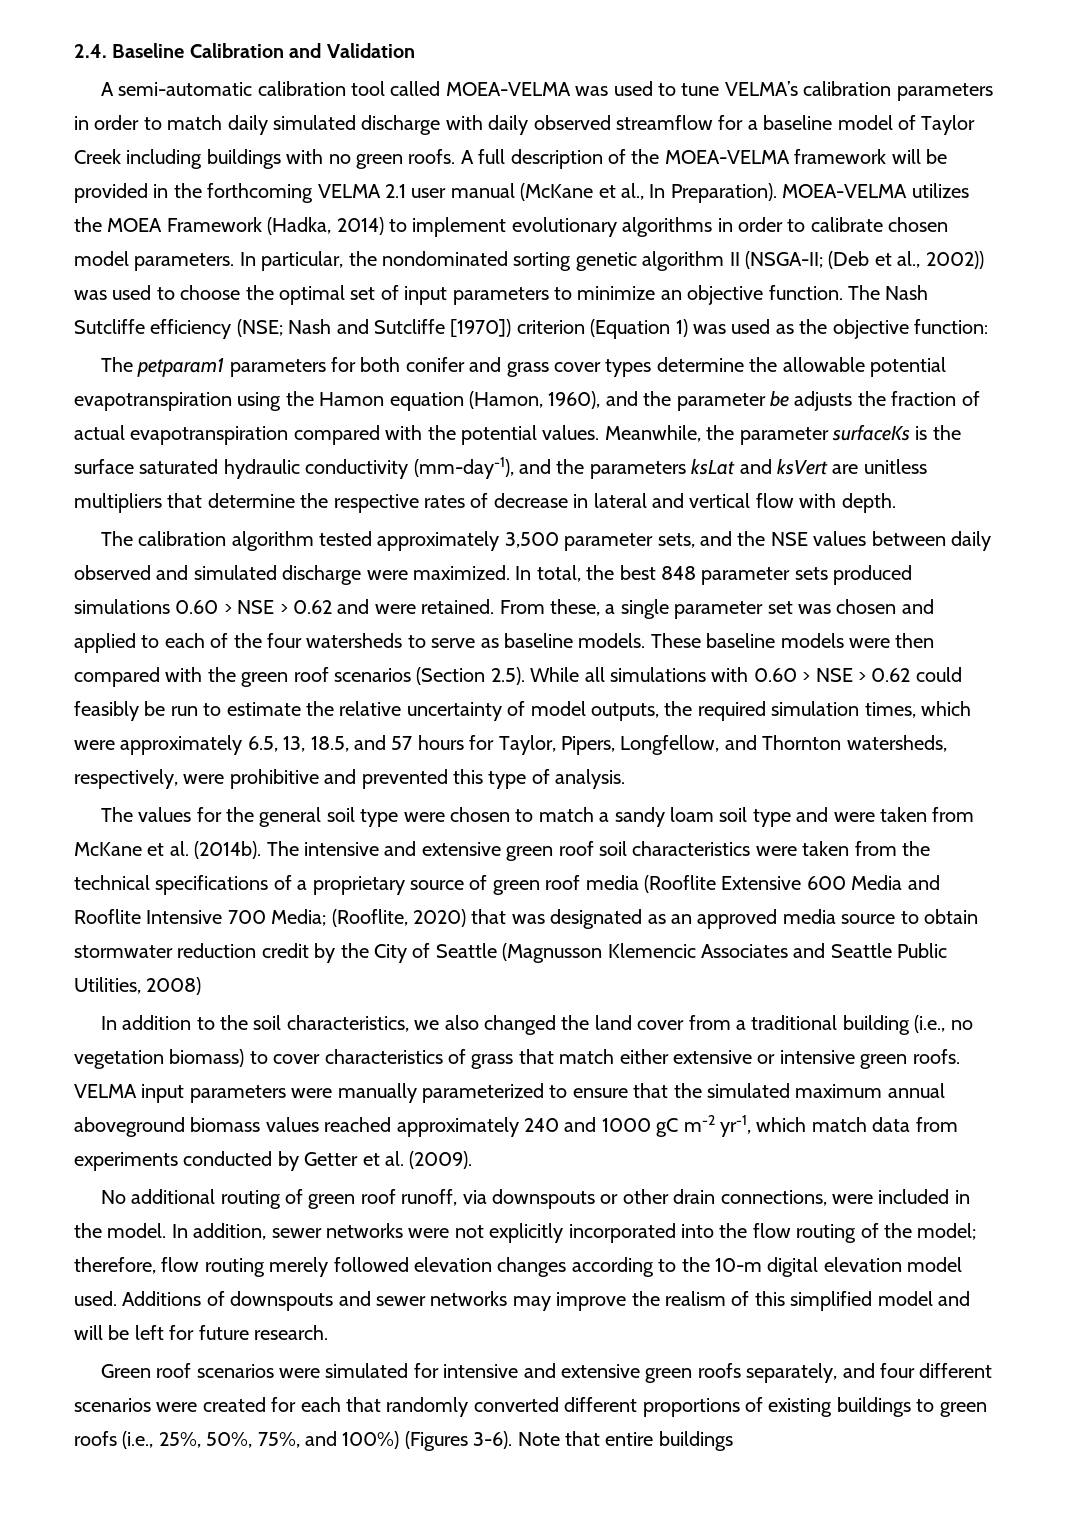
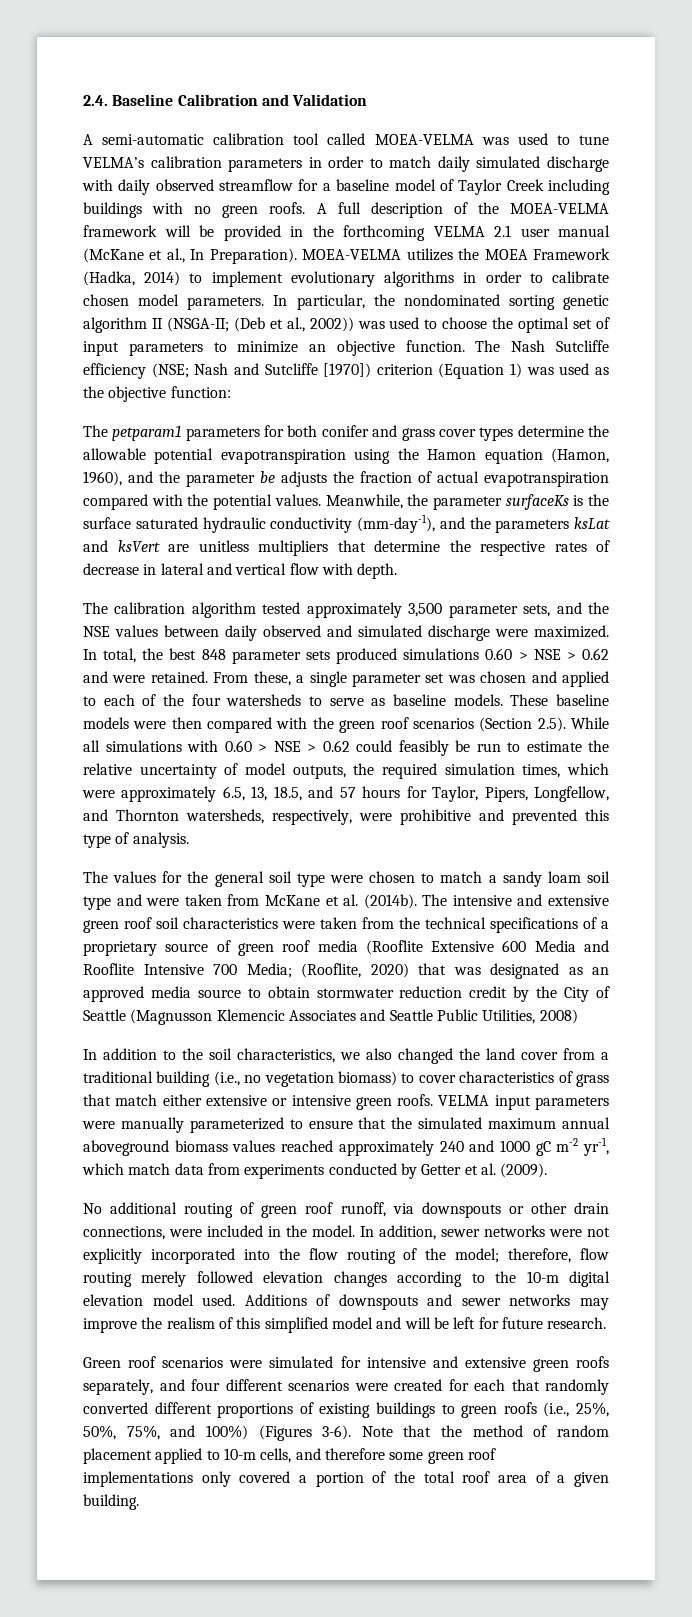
[605,1431,733,1451] entire buildings -> [441,1425,609,1437] [83,1448,496,1464] [83,1471,610,1487] [83,1494,139,1510] the method of random placement applied to 10-m cells, and therefore some green roof implementations only covered a portion of the total roof area of a given building.

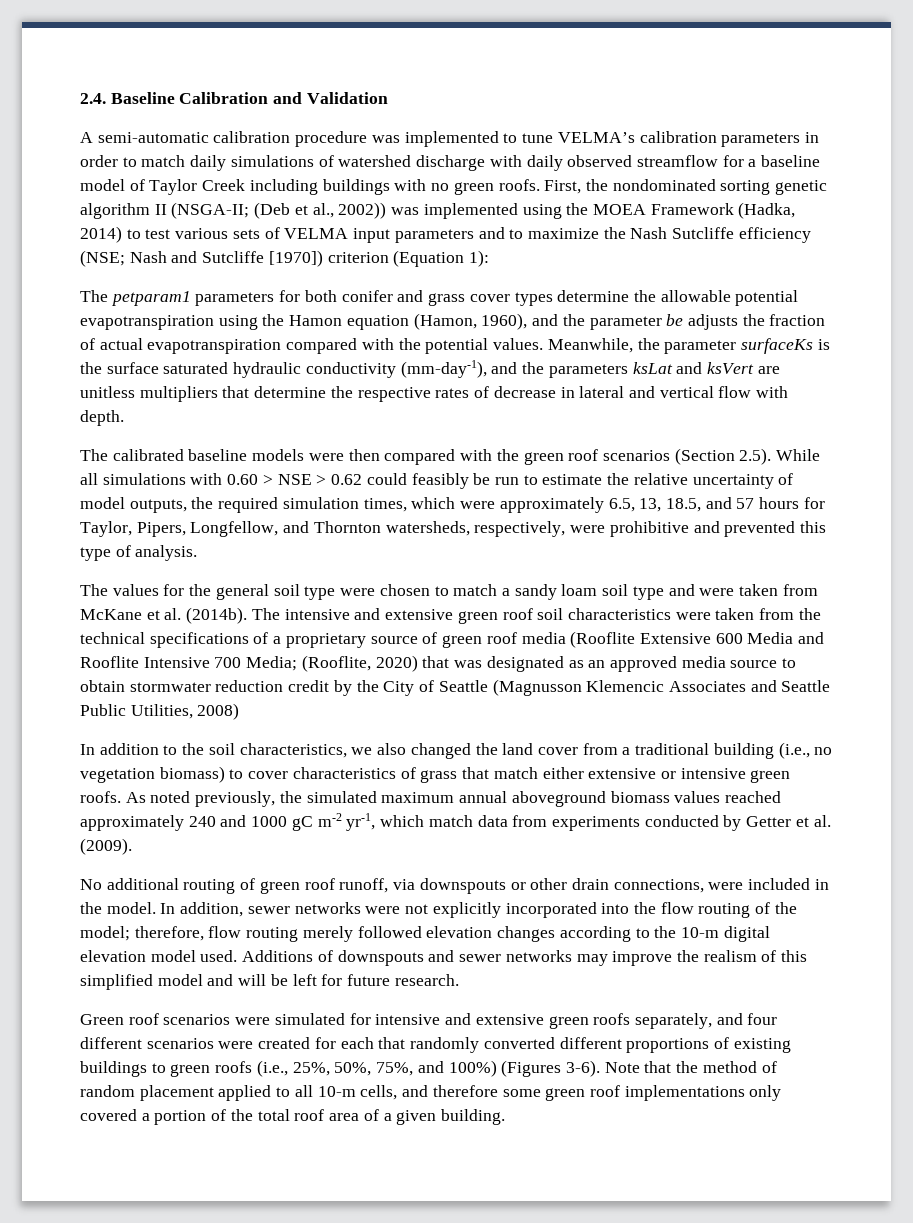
[293,133,548,145] tool called MOEA-VELMA was used -> [295,131,499,147] procedure was implemented
[476,156,541,168] simulated -> [230,155,412,167] simulations of watershed
[316,202,609,218] [83,225,610,241] [83,248,610,264] [83,271,609,287] [83,294,365,310] A full description of the MOEA-VELMA framework will be provided in the forthcoming VELMA 2.1 user manual (McKane et al., In Preparation). MOEA-VELMA utilizes the MOEA Framework (Hadka, 2014) to implement evolutionary algorithms in order to calibrate chosen model parameters. In particular, -> [544,180,582,194] First,
[389,317,611,333] [83,340,501,356] used to choose the optimal set of input parameters to minimize an objective function. The -> [423,202,796,219] [80,226,626,243] implemented using the MOEA Framework (Hadka, 2014) to test various sets of VELMA input parameters and to maximize the
[510,363,609,378] [83,386,231,402] 1) was used as the objective function: -> [469,250,490,267] 1):
[114,602,610,618] [83,625,609,641] [83,648,609,664] [83,671,610,687] [83,694,549,706] calibration algorithm tested approximately 3,500 parameter sets, and the NSE values between daily observed and simulated discharge were maximized. In total, the best 848 parameter sets produced simulations 0.60 > NSE > 0.62 and were retained. From these, a single parameter set was chosen and applied to each of the four watersheds to serve as baseline models. These -> [112,449,184,461] calibrated
[438,1095,609,1110] [82,1117,387,1133] VELMA input parameters were manually parameterized to ensure that -> [125,791,276,807] As noted previously,
(220, 1455) none -> [294,1085,313,1097] all

